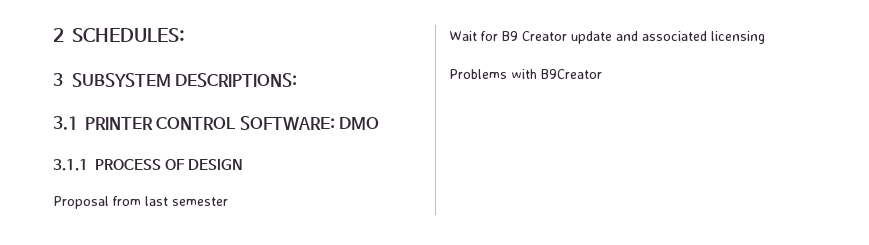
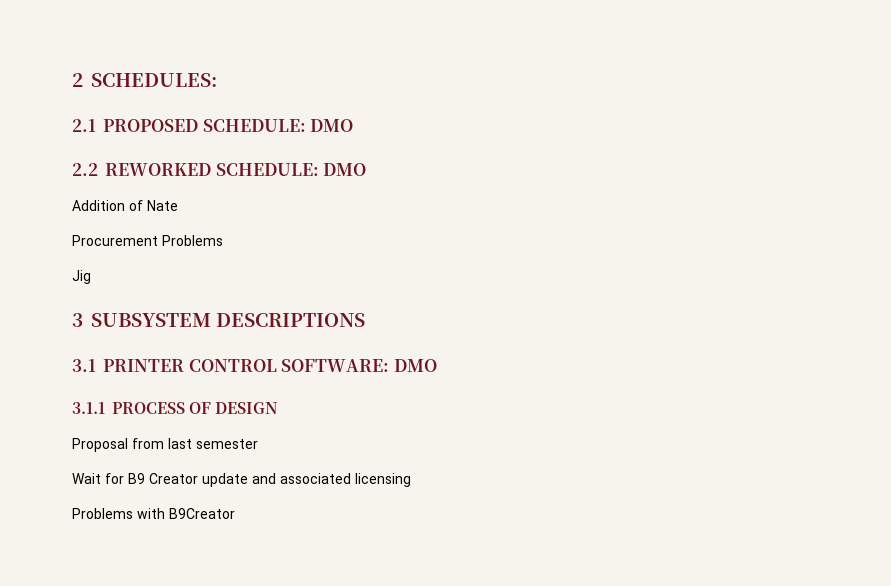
[53,73,298,87] 3 SUBSYSTEM DESCRIPTIONS: -> [72,119,354,132] [72,163,367,176] [72,200,178,211] [72,235,223,246] [72,270,91,284] [72,313,366,327] 2.1 PROPOSED SCHEDULE: DMO // 2.2 REWORKED SCHEDULE: DMO // Addition of Nate // Procurement Problems // Jig // 3 SUBSYSTEM DESCRIPTIONS

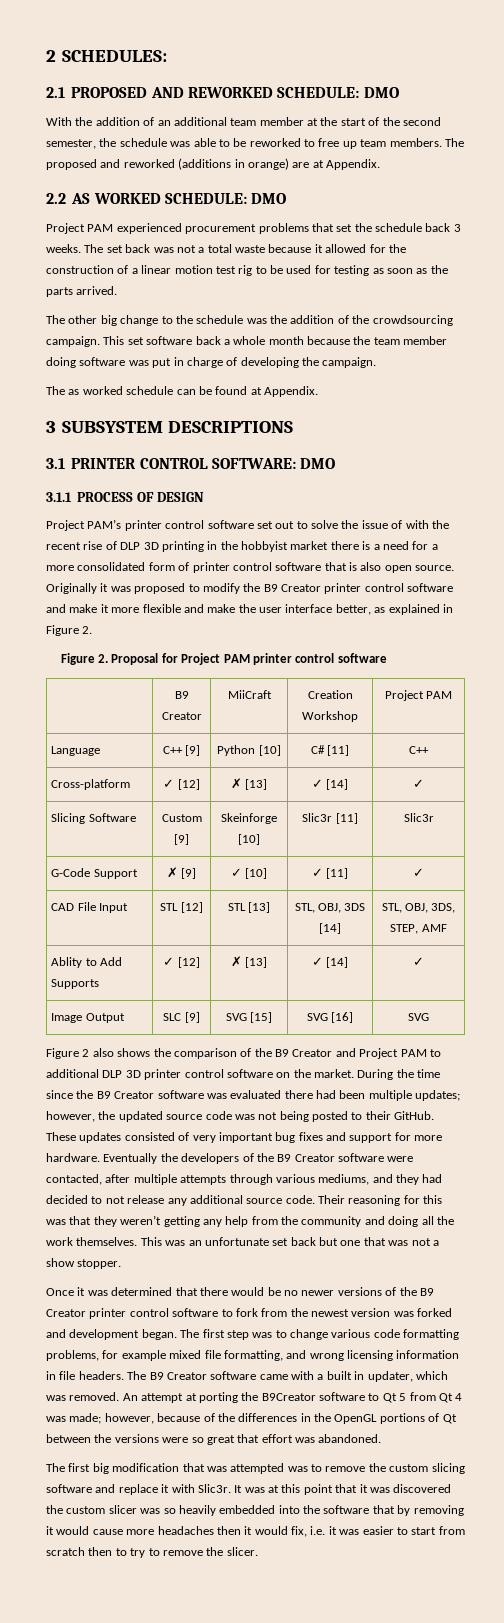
[202,119,354,132] [72,163,98,176] SCHEDULE: DMO // 2.2 -> [150,87,184,98] AND
[72,200,178,211] [72,235,223,246] [72,270,91,284] Addition of Nate // Procurement Problems // Jig -> [46,117,441,126] [46,138,464,149] [46,158,380,170] [46,193,287,204] [46,223,461,234] [46,244,406,253] [46,265,448,276] [46,286,118,297] [46,315,453,326] [46,336,448,347] [46,357,377,368] [46,386,318,397] With the addition of an additional team member at the start of the second semester, the schedule was able to be reworked to free up team members. The proposed and reworked (additions in orange) are at Appendix. // 2.2 AS WORKED SCHEDULE: DMO // Project PAM experienced procurement problems that set the schedule back 3 weeks. The set back was not a total waste because it allowed for the construction of a linear motion test rig to be used for testing as soon as the parts arrived. // The other big change to the schedule was the addition of the crowdsourcing campaign. This set software back a whole month because the team member doing software was put in charge of developing the campaign. // The as worked schedule can be found at Appendix.
[72,438,258,452] [72,473,411,487] [72,508,235,519] Proposal from last semester // Wait for B9 Creator update and associated licensing // Problems with B9Creator -> [46,519,449,531] [46,541,438,552] [46,562,455,573] [46,583,454,594] [46,604,453,615] [46,625,93,636] [60,653,387,665] [174,691,189,699] [161,712,202,720] [227,690,272,699] [307,690,353,699] [302,711,358,722] [384,690,453,701] [51,746,101,756] [162,745,201,756] [217,745,281,756] [310,745,350,756] [409,746,429,754] [51,779,131,790] [163,779,200,790] [230,778,268,790] [311,779,349,790] [413,779,424,788] [51,813,136,824] [161,814,202,822] [174,834,189,845] [221,813,277,824] [238,834,260,845] [302,813,358,824] [403,813,434,822] [51,868,138,879] [166,867,197,879] [230,868,268,879] [311,868,349,879] [413,868,424,877] [51,902,129,913] [160,902,203,913] [227,902,271,913] [294,903,366,913] [319,923,341,934] [381,903,456,913] [390,924,447,934] [51,957,123,968] [51,979,100,989] [163,957,200,968] [230,956,268,968] [311,957,349,968] [413,957,424,966] [51,1013,125,1023] [163,1012,200,1023] [225,1012,273,1023] [306,1012,354,1023] [408,1013,429,1021] [46,1048,441,1059] [46,1069,441,1080] [46,1090,461,1101] [46,1111,435,1122] [46,1132,443,1143] [46,1153,414,1164] [46,1174,443,1185] [46,1195,443,1206] [46,1215,454,1227] [46,1237,439,1246] [46,1258,122,1269] [46,1287,434,1296] [46,1308,453,1319] [46,1329,460,1340] [46,1350,460,1361] [46,1371,448,1382] [46,1392,463,1403] [46,1413,457,1424] [46,1434,382,1445] [46,1463,465,1474] [46,1484,452,1495] [46,1505,464,1516] [46,1526,465,1537] [46,1547,258,1558] Project PAM’s printer control software set out to solve the issue of with the recent rise of DLP 3D printing in the hobbyist market there is a need for a more consolidated form of printer control software that is also open source. Originally it was proposed to modify the B9 Creator printer control software and make it more flexible and make the user interface better, as explained in Figure 2. // Figure 2. Proposal for Project PAM printer control software // | B9 Creator | MiiCraft | Creation Workshop | Project PAM // Language | C++ [9] | Python [10] | C# [11] | C++ // Cross-platform | ✓ [12] | ✗ [13] | ✓ [14] | ✓ // Slicing Software | Custom [9] | Skeinforge [10] | Slic3r [11] | Slic3r // G-Code Support | ✗ [9] | ✓ [10] | ✓ [11] | ✓ // CAD File Input | STL [12] | STL [13] | STL, OBJ, 3DS [14] | STL, OBJ, 3DS, STEP, AMF // Ablity to Add Supports | ✓ [12] | ✗ [13] | ✓ [14] | ✓ // Image Output | SLC [9] | SVG [15] | SVG [16] | SVG // Figure 2 also shows the comparison of the B9 Creator and Project PAM to additional DLP 3D printer control software on the market. During the time since the B9 Creator software was evaluated there had been multiple updates; however, the updated source code was not being posted to their GitHub. These updates consisted of very important bug fixes and support for more hardware. Eventually the developers of the B9 Creator software were contacted, after multiple attempts through various mediums, and they had decided to not release any additional source code. Their reasoning for this was that they weren’t getting any help from the community and doing all the work themselves. This was an unfortunate set back but one that was not a show stopper. // Once it was determined that there would be no newer versions of the B9 Creator printer control software to fork from the newest version was forked and development began. The first step was to change various code formatting problems, for example mixed file formatting, and wrong licensing information in file headers. The B9 Creator software came with a built in updater, which was removed. An attempt at porting the B9Creator software to Qt 5 from Qt 4 was made; however, because of the differences in the OpenGL portions of Qt between the versions were so great that effort was abandoned. // The first big modification that was attempted was to remove the custom slicing software and replace it with Slic3r. It was at this point that it was discovered the custom slicer was so heavily embedded into the software that by removing it would cause more headaches then it would fix, i.e. it was easier to start from scratch then to try to remove the slicer.

